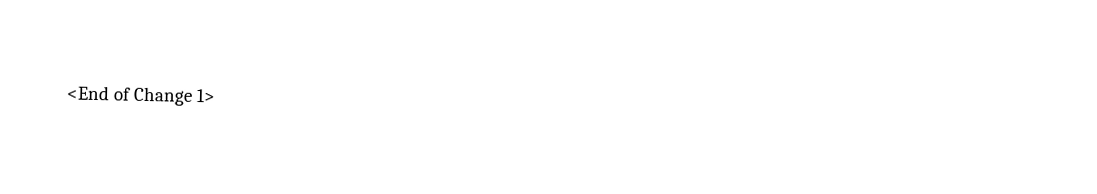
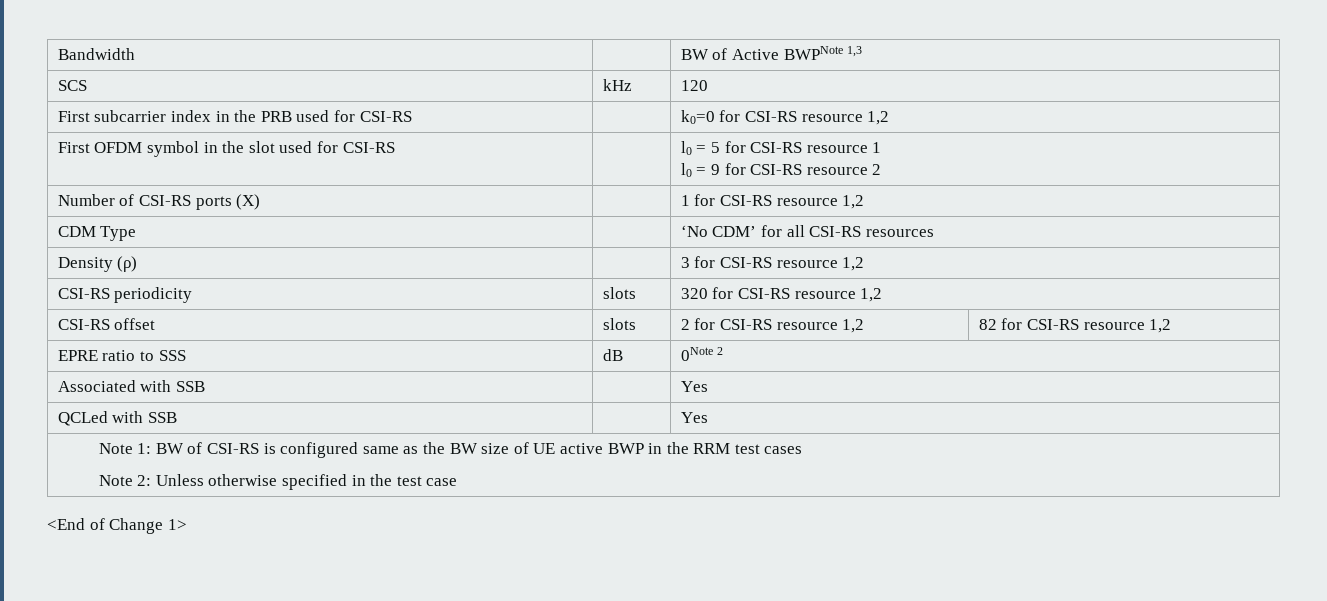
(66, 93) none -> [57,48,135,60] [680,46,863,60] [57,80,87,91] [602,79,632,91] [680,80,708,91] [57,110,412,122] [680,110,890,125] [57,141,395,157] [680,141,882,155] [680,163,882,177] [57,194,261,210] [680,194,865,209] [57,226,137,241] [680,225,934,237] [57,256,138,272] [680,256,865,271] [57,287,193,303] [602,287,636,299] [680,287,883,302] [57,318,156,330] [602,318,636,330] [680,318,865,333] [978,318,1172,333] [57,350,186,361] [602,349,623,361] [680,347,724,361] [57,380,206,392] [680,381,708,392] [57,411,178,426] [680,412,708,423] [98,442,803,458] [98,474,458,490] Bandwidth | | BW of Active BWPNote 1,3 // SCS | kHz | 120 // First subcarrier index in the PRB used for CSI-RS | | k0=0 for CSI-RS resource 1,2 // First OFDM symbol in the slot used for CSI-RS | | l0 = 5 for CSI-RS resource 1 // l0 = 9 for CSI-RS resource 2 // Number of CSI-RS ports (X) | | 1 for CSI-RS resource 1,2 // CDM Type | | ‘No CDM’ for all CSI-RS resources // Density (ρ) | | 3 for CSI-RS resource 1,2 // CSI-RS periodicity | slots | 320 for CSI-RS resource 1,2 // CSI-RS offset | slots | 2 for CSI-RS resource 1,2 | 82 for CSI-RS resource 1,2 // EPRE ratio to SSS | dB | 0Note 2 // Associated with SSB | | Yes // QCLed with SSB | | Yes // Note 1: BW of CSI-RS is configured same as the BW size of UE active BWP in the RRM test cases // Note 2: Unless otherwise specified in the test case //

